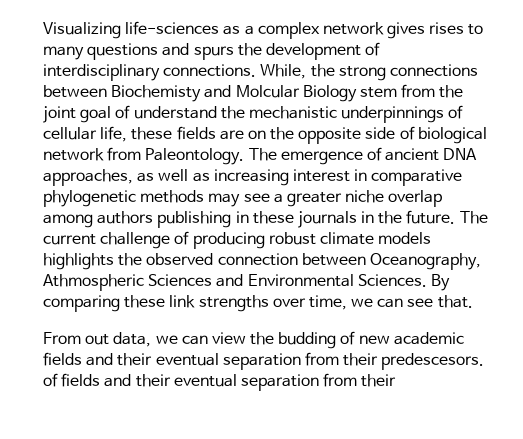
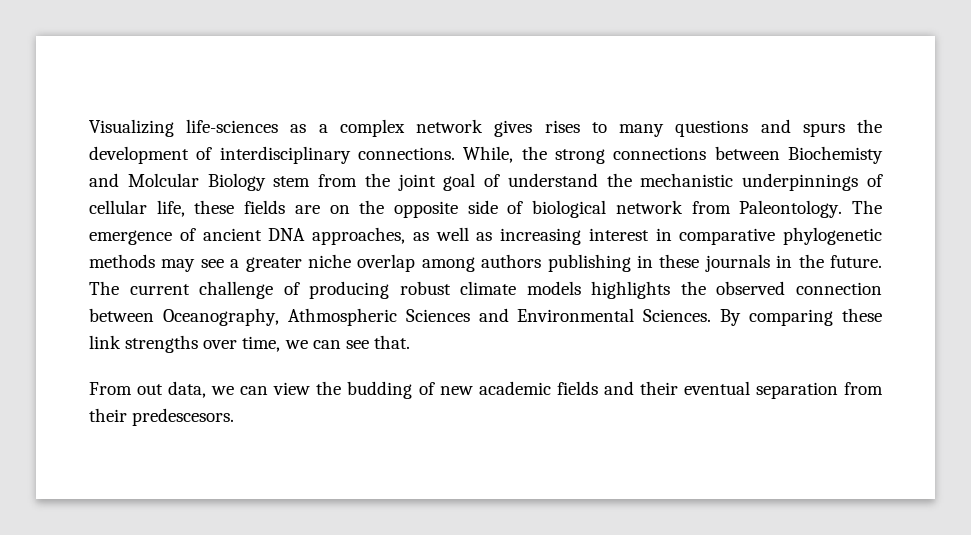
[43,373,397,391] of fields and their eventual separation from their -> (235, 417) none

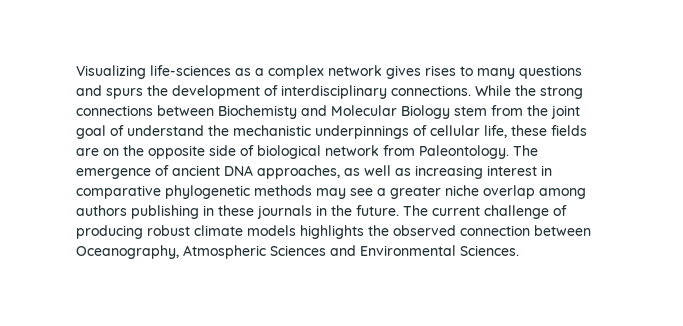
[463,146,514,163] While, -> [475,85,511,96] While
[127,173,199,187] Molcular -> [331,105,397,116] Molecular
[287,308,397,326] Athmospheric -> [183,245,266,259] Atmospheric
[720,308,883,326] [89,335,410,353] [89,381,883,399] [89,408,235,426] By comparing these link strengths over time, we can see that. // From out data, we can view the budding of new academic fields and their eventual separation from their predescesors. -> (519, 250) none

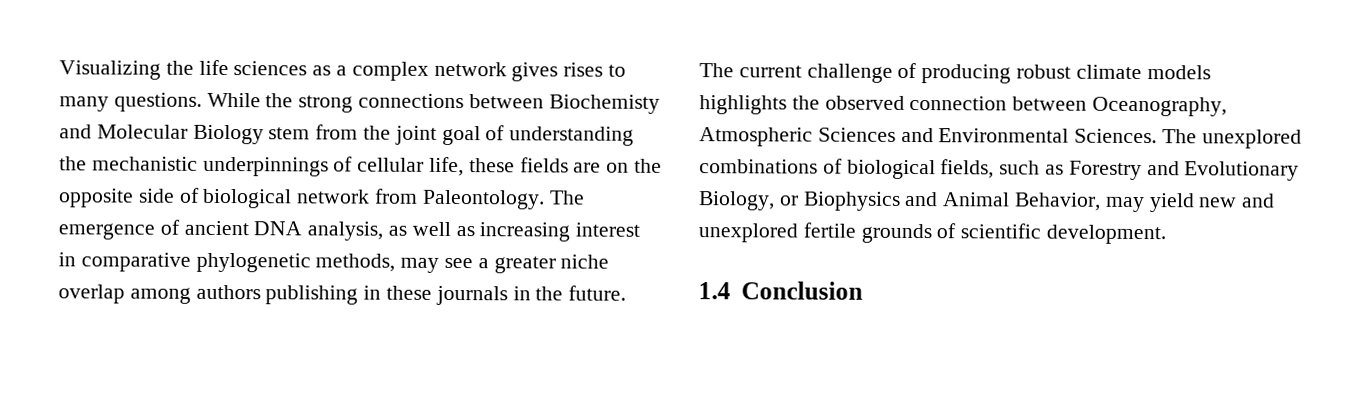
[150,65,231,76] life-sciences -> [165,59,308,76] the life sciences
[519,65,582,79] [76,85,471,99] questions and spurs the development of interdisciplinary connections. -> [113,92,202,112] questions.
[127,125,204,136] understand -> [509,126,635,146] understanding
[257,165,340,179] approaches, -> [307,221,384,241] analysis,
[254,185,312,196] methods -> [315,253,396,272] methods,
(519, 250) none -> [1162,129,1302,149] [699,158,1300,181] [698,191,1276,213] [698,222,1167,245] [698,281,863,300] The unexplored combinations of biological fields, such as Forestry and Evolutionary Biology, or Biophysics and Animal Behavior, may yield new and unexplored fertile grounds of scientific development. // 1.4 Conclusion

